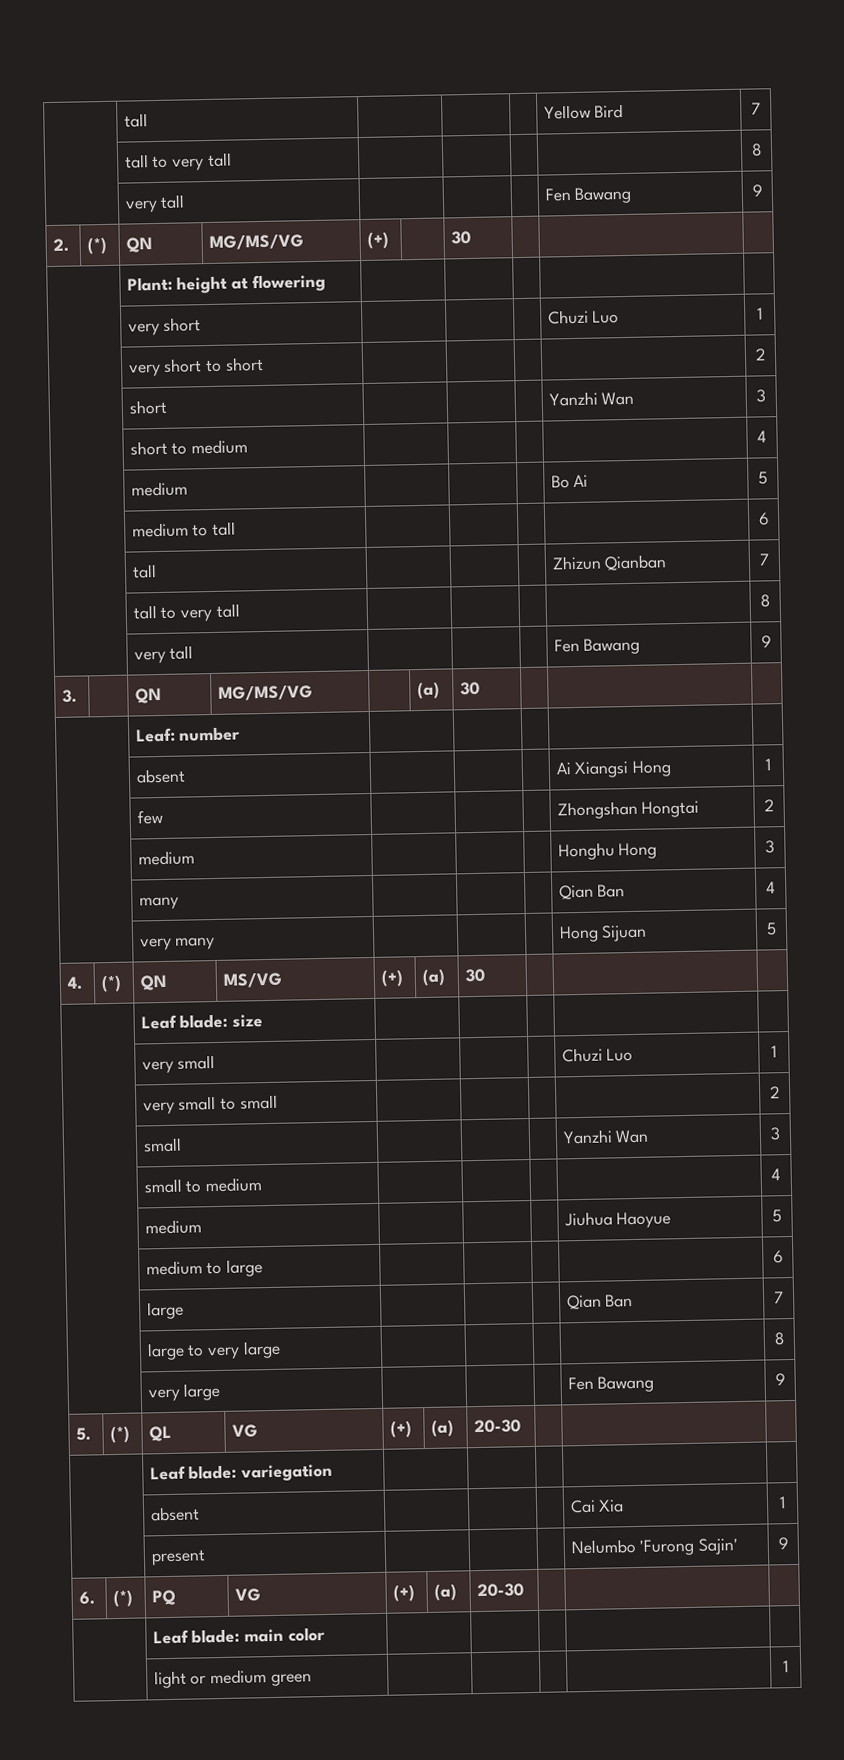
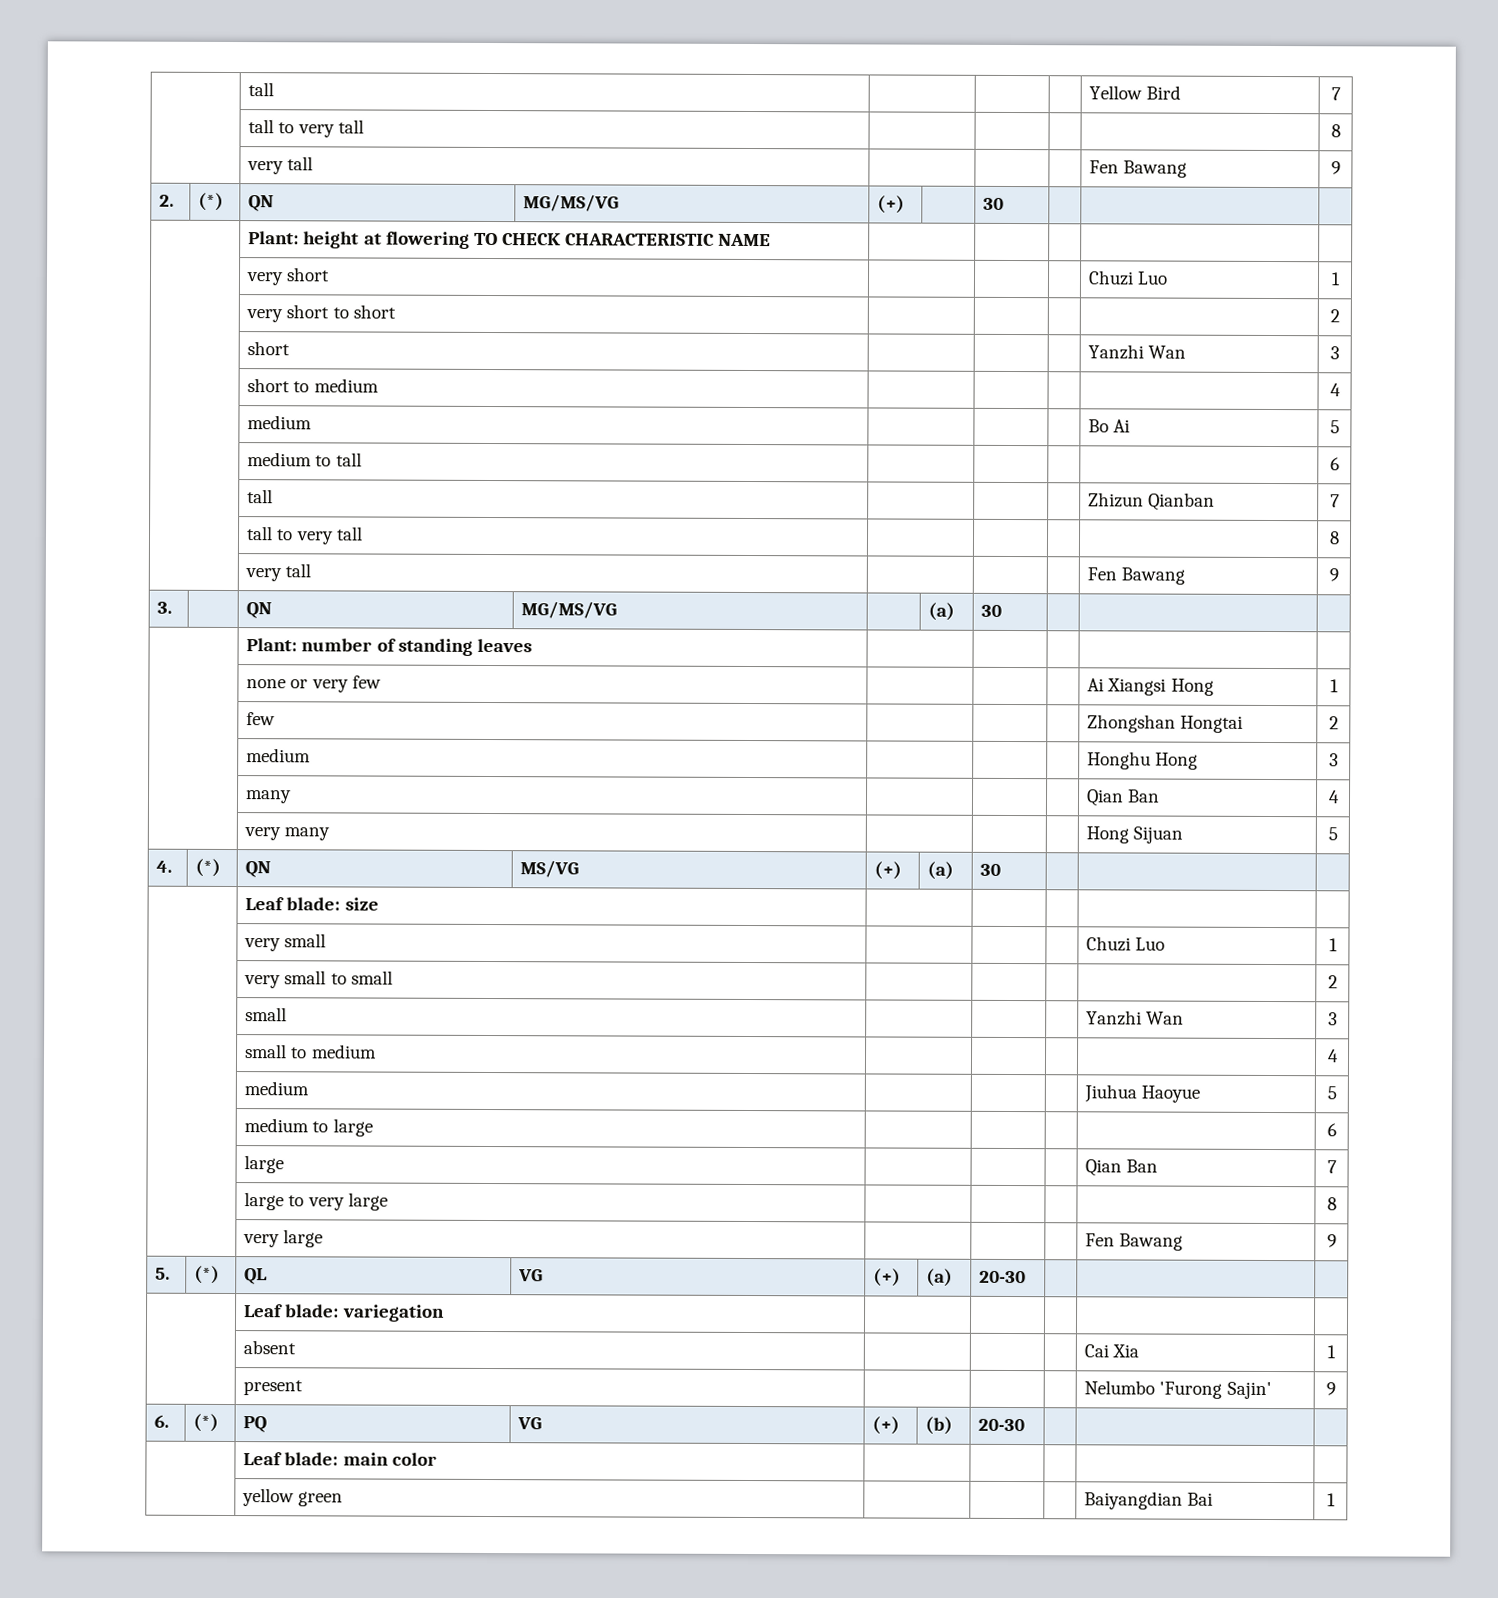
(326, 283) none -> [473,232,772,247] TO CHECK CHARACTERISTIC NAME
[135,727,176,743] Leaf: -> [246,638,298,652] Plant:
[135,768,186,784] | | | | | // | absent -> [376,638,532,656] [246,675,381,693] of standing leaves | | | | | // | none or very few
[433,1583,457,1601] (a) -> [925,1416,954,1435] (b)
[153,1669,268,1689] light or medium -> [242,1488,295,1507] yellow
(312, 1680) none -> [1084,1491,1214,1510] Baiyangdian Bai

